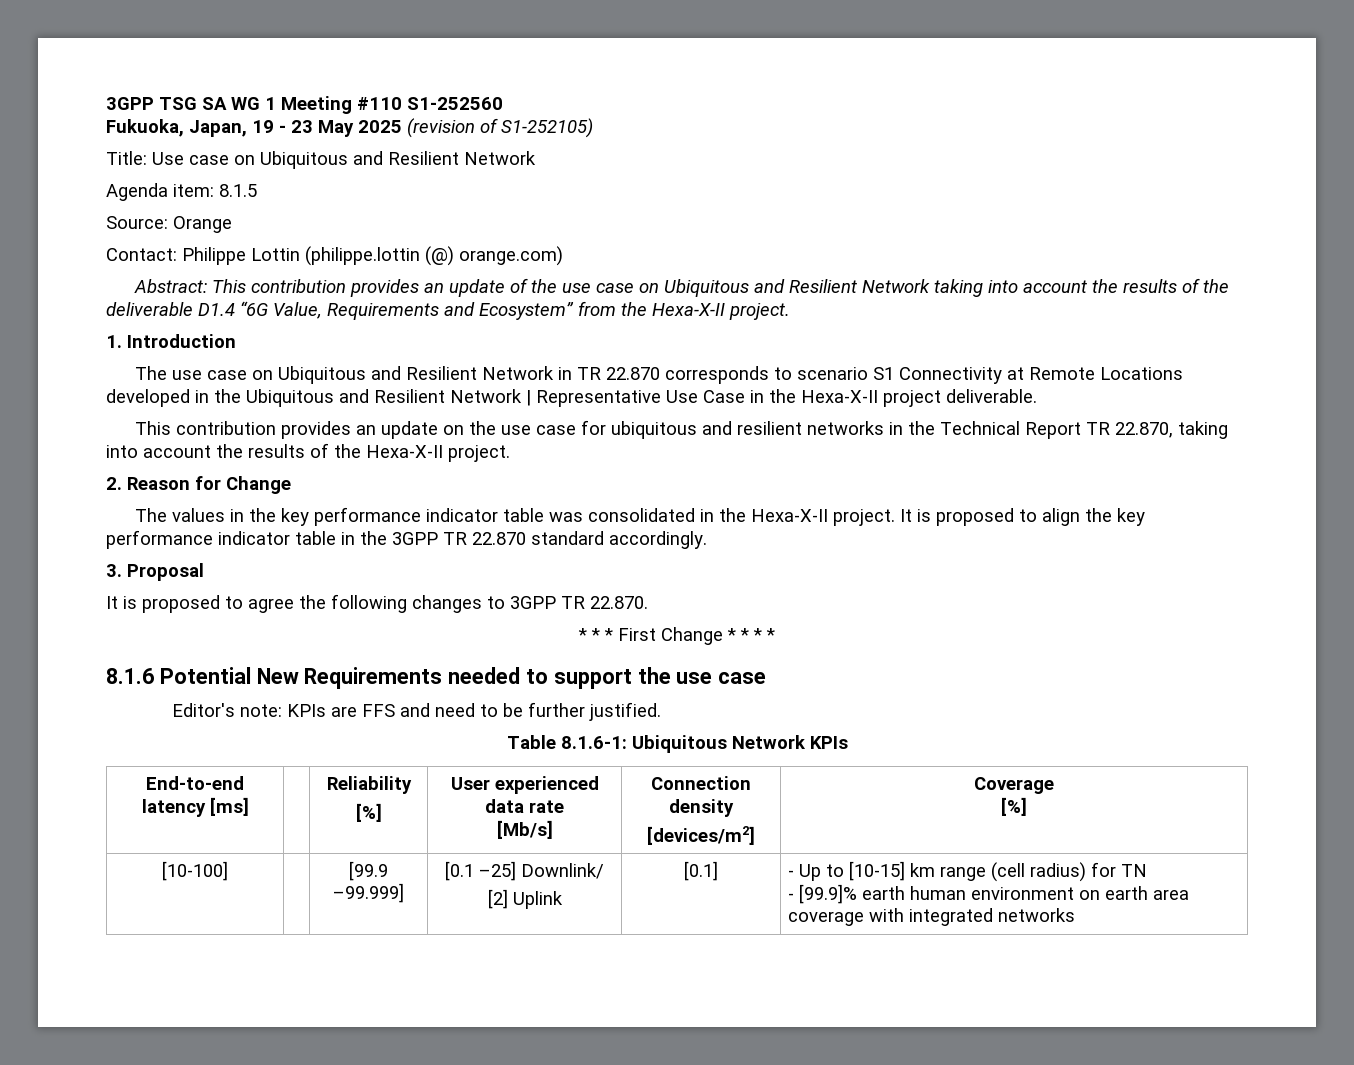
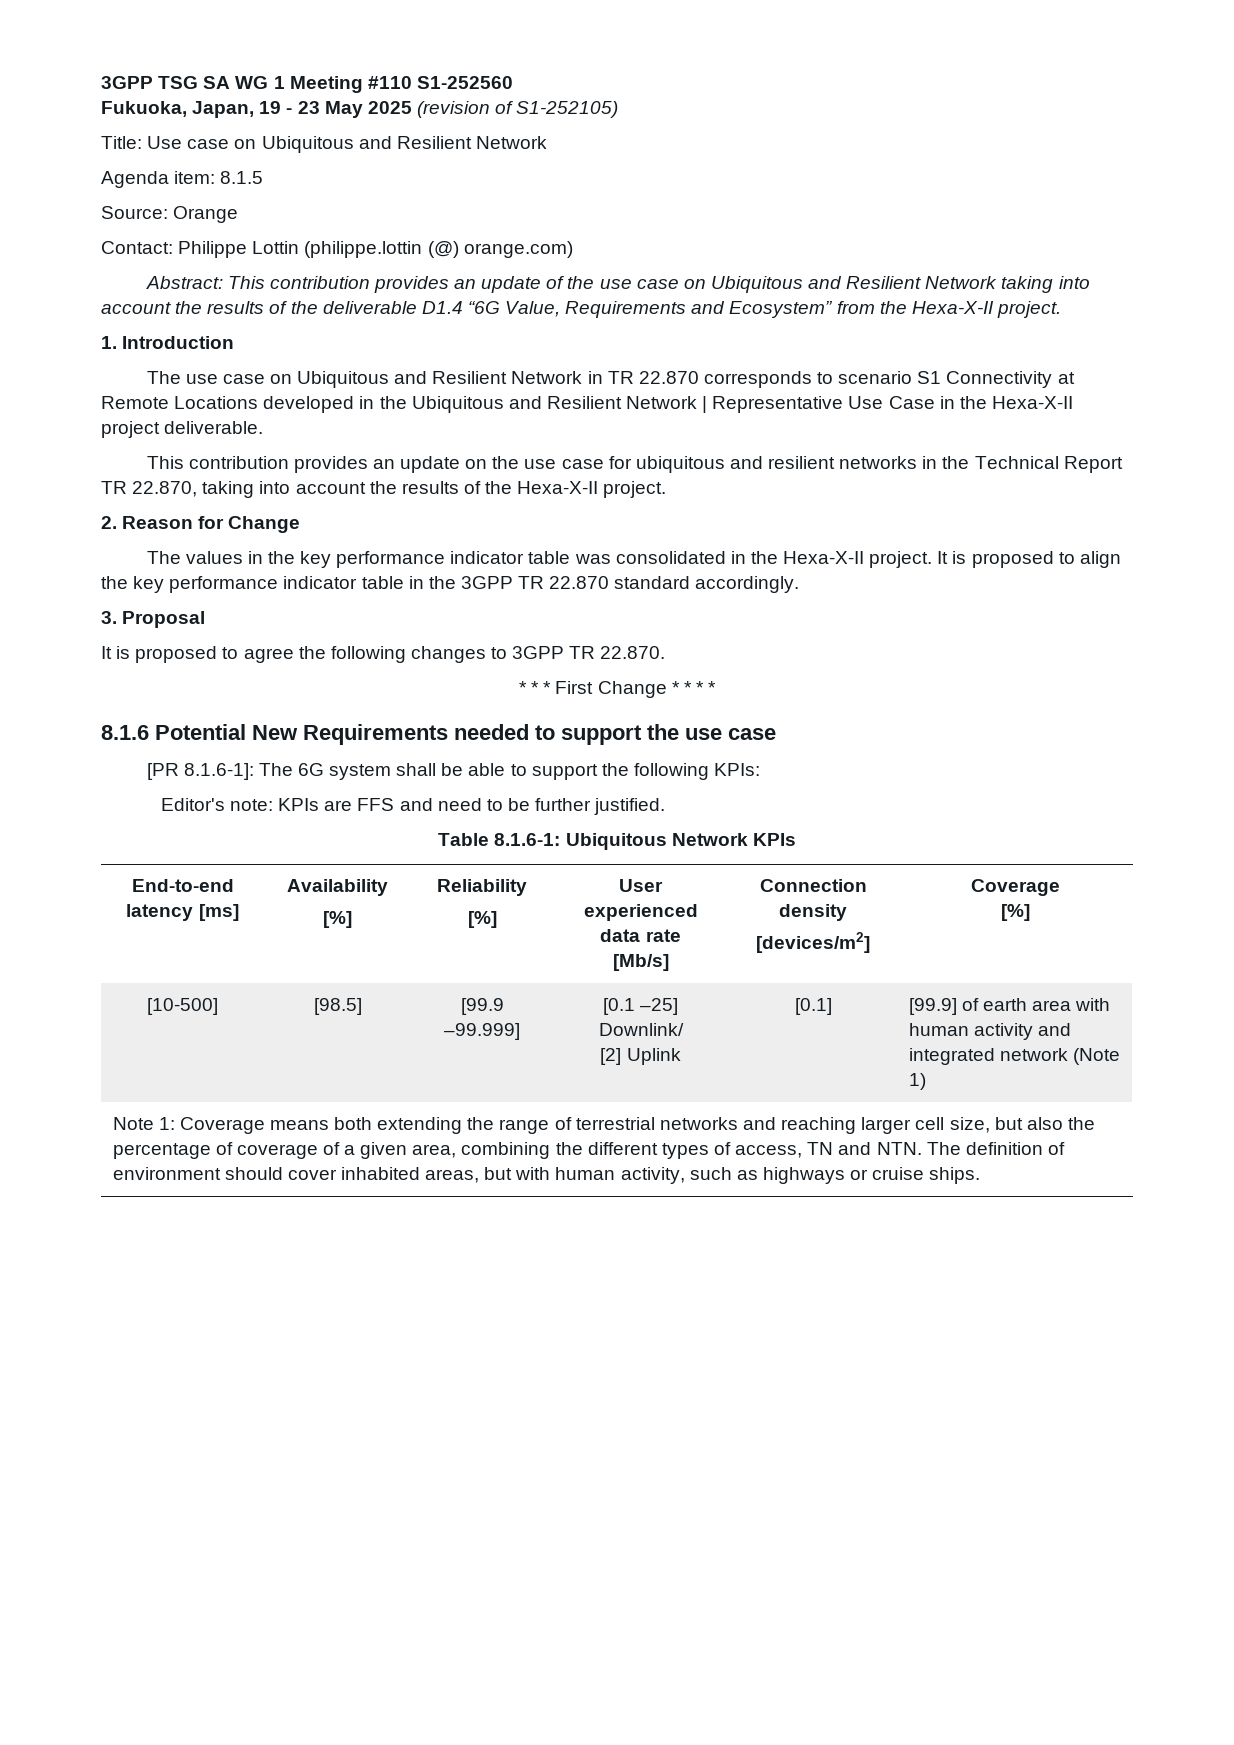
(767, 678) none -> [146,763,761,780] // [PR 8.1.6-1]: The 6G system shall be able to support the following KPIs:
(249, 806) none -> [287,879,388,896] [323,911,352,928] Availability // [%]
[162,861,228,881] [10-100] | -> [147,998,218,1015] [313,998,362,1015] [10-500] | [98.5]
[788,861,1148,882] [788,884,1190,904] [788,908,1076,926] - Up to [10-15] km range (cell radius) for TN // - [99.9]% earth human environment on earth area coverage with integrated networks -> [908,998,1111,1015] [908,1023,1071,1040] [908,1048,1120,1065] [908,1073,926,1090] [112,1117,1095,1134] [112,1142,1065,1159] [112,1167,981,1184] [99.9] of earth area with human activity and integrated network (Note 1) // Note 1: Coverage means both extending the range of terrestrial networks and reaching larger cell size, but also the percentage of coverage of a given area, combining the different types of access, TN and NTN. The definition of environment should cover inhabited areas, but with human activity, such as highways or cruise ships.

